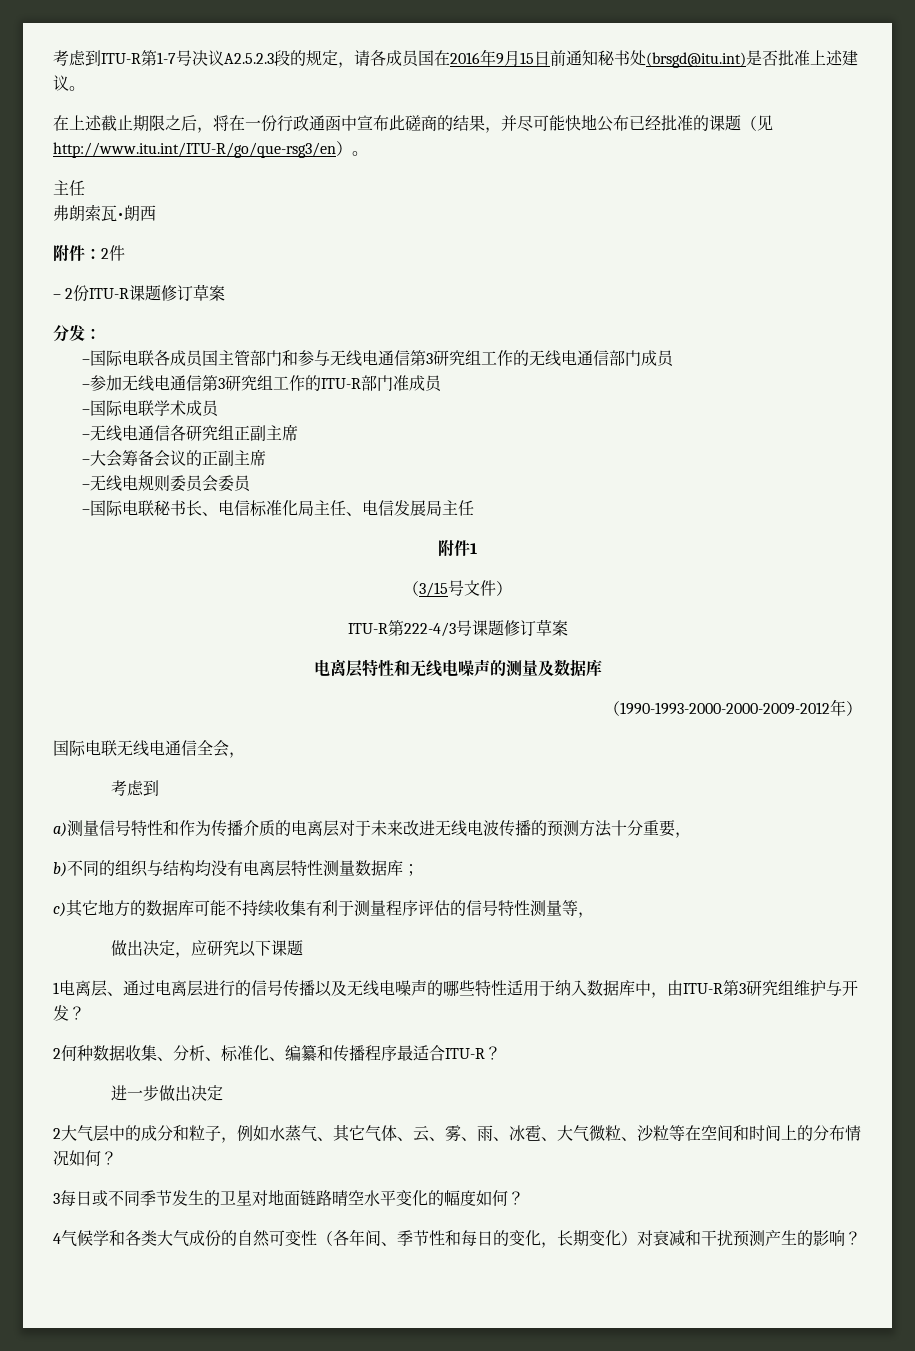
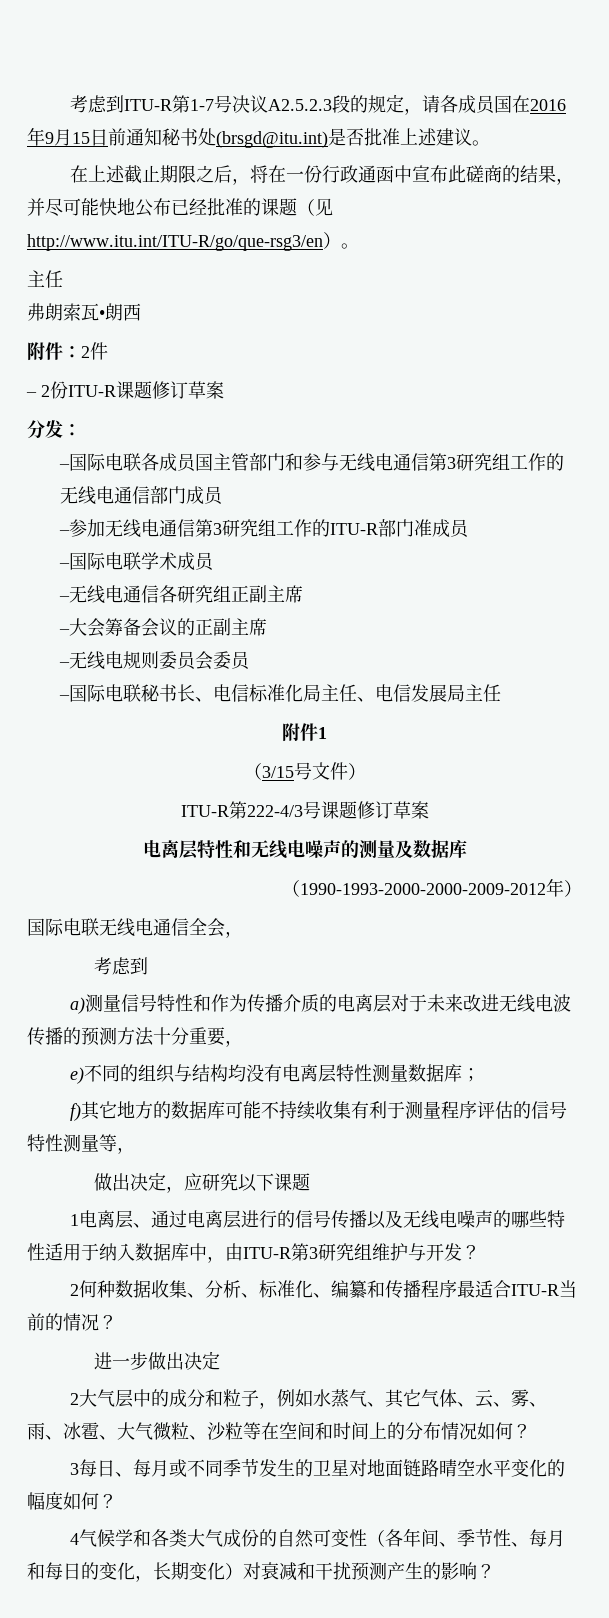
[53,862,67,877] b) -> [70,1067,85,1084] e)
[53,902,66,917] c) -> [70,1103,82,1121] f)
(485, 1053) none -> [559,1280,578,1298] [27,1313,99,1331] 当前的情况
(92, 1198) none -> [115,1459,170,1477] 、每月
(445, 1238) none -> [511,1529,566,1547] 、每月

